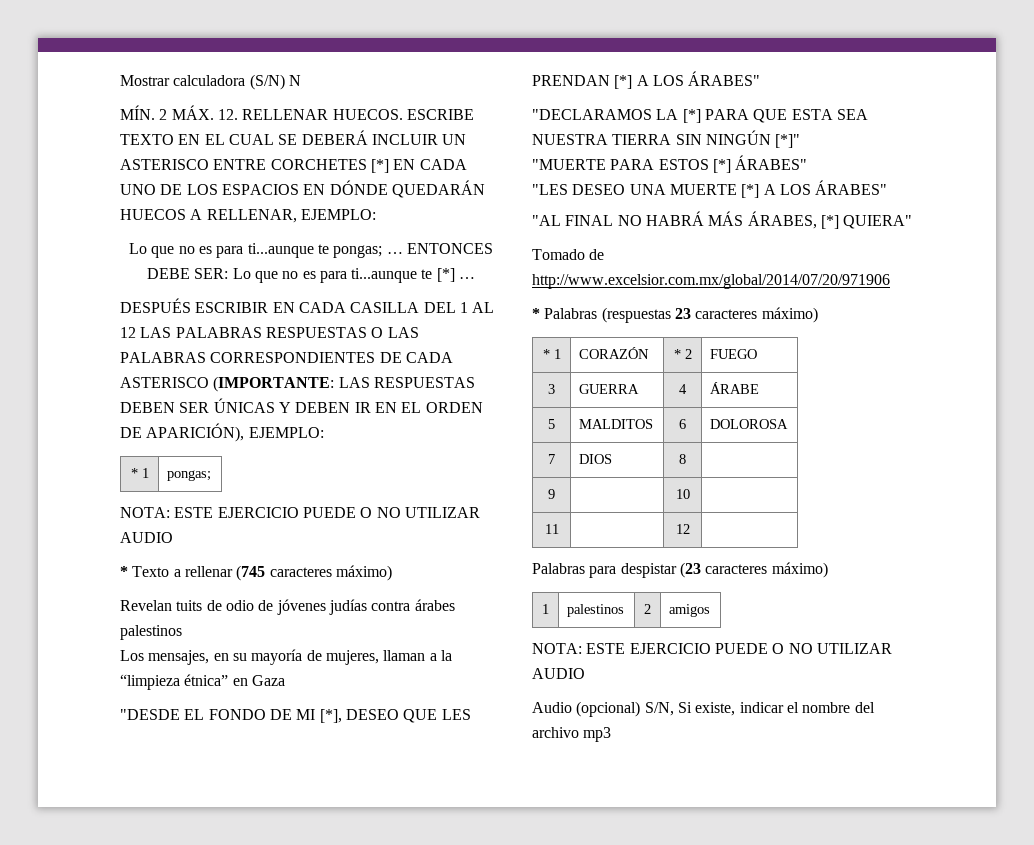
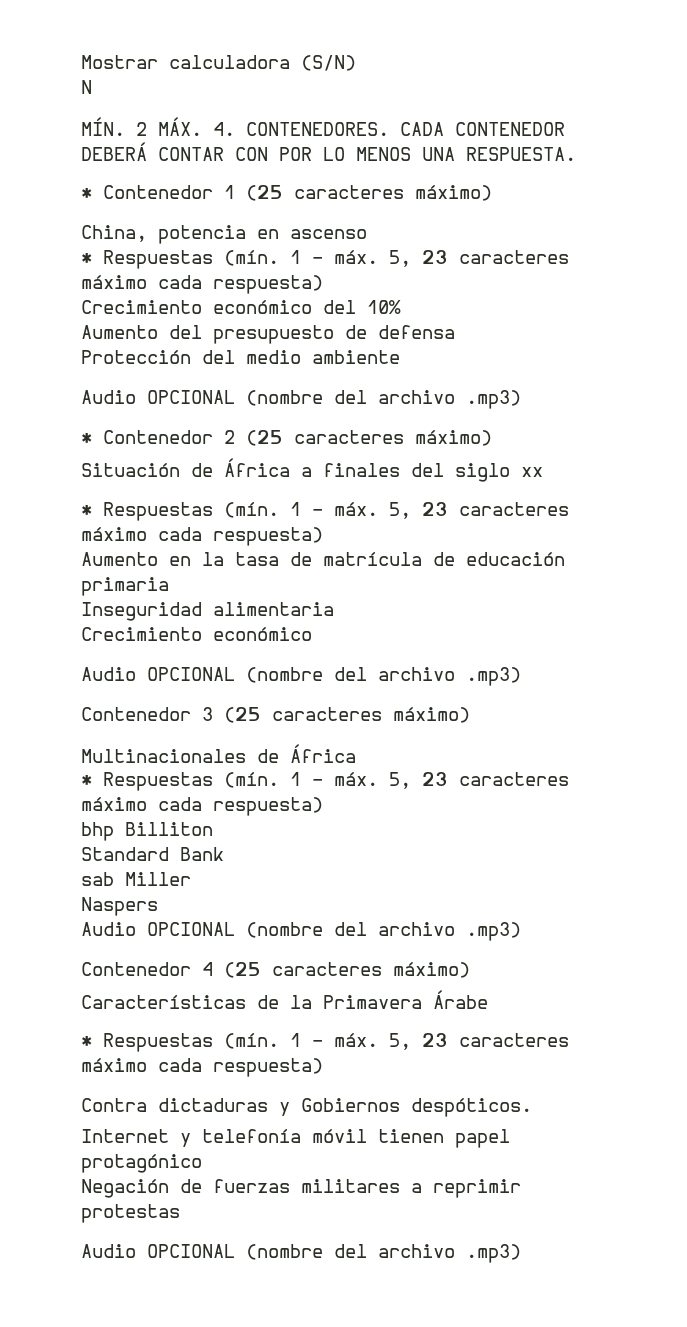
(285, 82) none -> (356, 63) //
[217,109,474,120] [120,130,467,145] [120,159,467,173] [120,180,485,198] [120,209,376,223] [129,243,493,258] [146,268,476,283] [120,298,495,313] [120,327,419,338] [120,352,453,363] [120,376,475,392] [120,398,483,413] [120,423,324,442] [130,468,149,478] [167,470,212,481] [120,507,480,518] [120,532,173,543] [120,565,392,581] [120,599,455,615] [120,625,182,640] [120,649,452,665] [120,674,285,690] [120,709,471,723] [532,71,761,89] [532,109,868,123] [532,130,801,148] [532,155,808,173] [532,180,888,198] [532,211,913,229] [532,249,605,260] [532,274,890,289] [532,307,818,323] [542,349,561,359] [579,347,650,359] [673,349,692,359] [710,349,758,359] [548,384,555,394] [579,384,640,394] [679,384,687,394] [710,382,760,394] [548,419,555,429] [579,419,654,429] [679,419,686,429] [710,419,789,429] [548,454,555,464] [579,454,613,464] [679,454,686,464] [548,489,555,499] [675,489,690,499] [544,524,559,534] [675,524,690,534] [532,562,828,578] [542,604,549,614] [567,604,625,617] [644,604,651,614] [669,604,711,617] [532,643,892,654] [532,668,585,679] [532,701,875,717] [532,727,612,742] 12. RELLENAR HUECOS. ESCRIBE TEXTO EN EL CUAL SE DEBERÁ INCLUIR UN ASTERISCO ENTRE CORCHETES [*] EN CADA UNO DE LOS ESPACIOS EN DÓNDE QUEDARÁN HUECOS A RELLENAR, EJEMPLO: // Lo que no es para ti...aunque te pongas; … ENTONCES DEBE SER: Lo que no es para ti...aunque te [*] … // DESPUÉS ESCRIBIR EN CADA CASILLA DEL 1 AL 12 LAS PALABRAS RESPUESTAS O LAS PALABRAS CORRESPONDIENTES DE CADA ASTERISCO (IMPORTANTE: LAS RESPUESTAS DEBEN SER ÚNICAS Y DEBEN IR EN EL ORDEN DE APARICIÓN), EJEMPLO: // * 1 | pongas; // NOTA: ESTE EJERCICIO PUEDE O NO UTILIZAR AUDIO // * Texto a rellenar (745 caracteres máximo) // Revelan tuits de odio de jóvenes judías contra árabes palestinos // Los mensajes, en su mayoría de mujeres, llaman a la “limpieza étnica” en Gaza // "DESDE EL FONDO DE MI [*], DESEO QUE LES PRENDAN [*] A LOS ÁRABES" // "DECLARAMOS LA [*] PARA QUE ESTA SEA NUESTRA TIERRA SIN NINGÚN [*]" // "MUERTE PARA ESTOS [*] ÁRABES" // "LES DESEO UNA MUERTE [*] A LOS ÁRABES" // "AL FINAL NO HABRÁ MÁS ÁRABES, [*] QUIERA" // Tomado de http://www.excelsior.com.mx/global/2014/07/20/971906 // * Palabras (respuestas 23 caracteres máximo) // * 1 | CORAZÓN | * 2 | FUEGO // 3 | GUERRA | 4 | ÁRABE // 5 | MALDITOS | 6 | DOLOROSA // 7 | DIOS | 8 | // 9 | | 10 | // 11 | | 12 | // Palabras para despistar (23 caracteres máximo) // 1 | palestinos | 2 | amigos // NOTA: ESTE EJERCICIO PUEDE O NO UTILIZAR AUDIO // Audio (opcional) S/N, Si existe, indicar el nombre del archivo mp3 -> [213,122,565,136] [81,142,576,161] [81,185,492,201] [81,225,367,244] [81,250,569,269] [81,275,323,294] [81,300,401,314] [81,325,455,344] [81,350,400,364] [81,390,521,409] [81,430,492,446] [81,458,543,482] [81,502,569,521] [81,527,323,546] [81,552,565,566] [81,577,169,596] [81,602,334,621] [81,627,312,641] [81,667,521,686] [81,707,470,723] [81,744,356,763] [81,772,569,791] [81,797,323,816] [81,822,213,841] [81,847,224,861] [81,872,191,886] [81,897,158,916] [81,922,521,941] [81,962,470,978] [81,990,488,1009] [81,1033,569,1052] [81,1058,323,1077] [81,1098,532,1117] [81,1129,510,1148] [81,1154,202,1173] [81,1179,521,1198] [81,1204,180,1223] [81,1244,521,1263] 4. CONTENEDORES. CADA CONTENEDOR DEBERÁ CONTAR CON POR LO MENOS UNA RESPUESTA. // * Contenedor 1 (25 caracteres máximo) // China, potencia en ascenso // * Respuestas (mín. 1 – máx. 5, 23 caracteres máximo cada respuesta) // Crecimiento económico del 10% // Aumento del presupuesto de defensa // Protección del medio ambiente // Audio OPCIONAL (nombre del archivo .mp3) // * Contenedor 2 (25 caracteres máximo) // Situación de África a finales del siglo xx // * Respuestas (mín. 1 – máx. 5, 23 caracteres máximo cada respuesta) // Aumento en la tasa de matrícula de educación primaria // Inseguridad alimentaria // Crecimiento económico // Audio OPCIONAL (nombre del archivo .mp3) // Contenedor 3 (25 caracteres máximo) // Multinacionales de África // * Respuestas (mín. 1 – máx. 5, 23 caracteres máximo cada respuesta) // bhp Billiton // Standard Bank // sab Miller // Naspers // Audio OPCIONAL (nombre del archivo .mp3) // Contenedor 4 (25 caracteres máximo) // Características de la Primavera Árabe // * Respuestas (mín. 1 – máx. 5, 23 caracteres máximo cada respuesta) // Contra dictaduras y Gobiernos despóticos. // Internet y telefonía móvil tienen papel protagónico // Negación de fuerzas militares a reprimir protestas // Audio OPCIONAL (nombre del archivo .mp3)

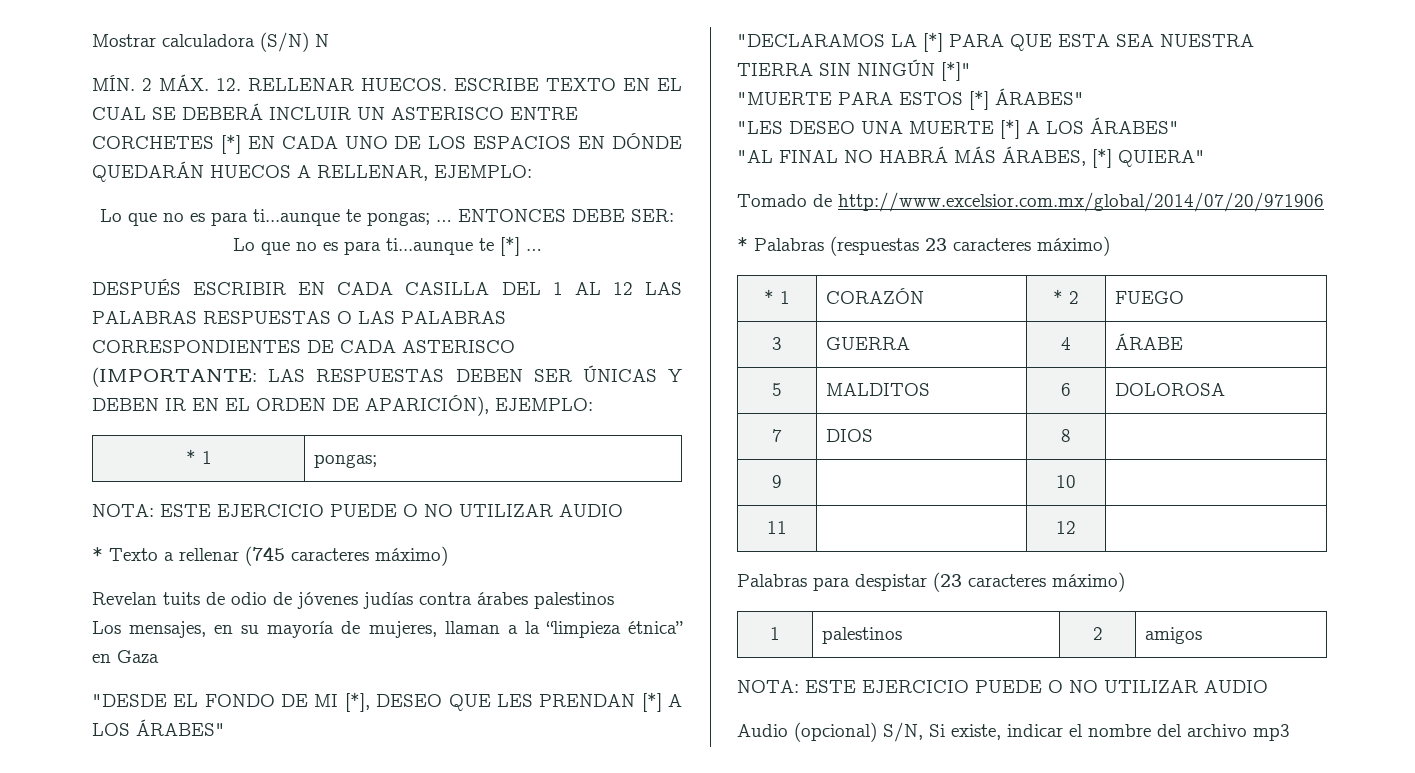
(356, 63) // -> (309, 42) none
[213,122,565,136] [81,142,576,161] [81,185,492,201] [81,225,367,244] [81,250,569,269] [81,275,323,294] [81,300,401,314] [81,325,455,344] [81,350,400,364] [81,390,521,409] [81,430,492,446] [81,458,543,482] [81,502,569,521] [81,527,323,546] [81,552,565,566] [81,577,169,596] [81,602,334,621] [81,627,312,641] [81,667,521,686] [81,707,470,723] [81,744,356,763] [81,772,569,791] [81,797,323,816] [81,822,213,841] [81,847,224,861] [81,872,191,886] [81,897,158,916] [81,922,521,941] [81,962,470,978] [81,990,488,1009] [81,1033,569,1052] [81,1058,323,1077] [81,1098,532,1117] [81,1129,510,1148] [81,1154,202,1173] [81,1179,521,1198] [81,1204,180,1223] [81,1244,521,1263] 4. CONTENEDORES. CADA CONTENEDOR DEBERÁ CONTAR CON POR LO MENOS UNA RESPUESTA. // * Contenedor 1 (25 caracteres máximo) // China, potencia en ascenso // * Respuestas (mín. 1 – máx. 5, 23 caracteres máximo cada respuesta) // Crecimiento económico del 10% // Aumento del presupuesto de defensa // Protección del medio ambiente // Audio OPCIONAL (nombre del archivo .mp3) // * Contenedor 2 (25 caracteres máximo) // Situación de África a finales del siglo xx // * Respuestas (mín. 1 – máx. 5, 23 caracteres máximo cada respuesta) // Aumento en la tasa de matrícula de educación primaria // Inseguridad alimentaria // Crecimiento económico // Audio OPCIONAL (nombre del archivo .mp3) // Contenedor 3 (25 caracteres máximo) // Multinacionales de África // * Respuestas (mín. 1 – máx. 5, 23 caracteres máximo cada respuesta) // bhp Billiton // Standard Bank // sab Miller // Naspers // Audio OPCIONAL (nombre del archivo .mp3) // Contenedor 4 (25 caracteres máximo) // Características de la Primavera Árabe // * Respuestas (mín. 1 – máx. 5, 23 caracteres máximo cada respuesta) // Contra dictaduras y Gobiernos despóticos. // Internet y telefonía móvil tienen papel protagónico // Negación de fuerzas militares a reprimir protestas // Audio OPCIONAL (nombre del archivo .mp3) -> [216,78,682,91] [92,103,578,120] [92,133,683,154] [92,161,532,182] [100,209,674,226] [232,236,542,256] [92,279,682,295] [92,311,506,324] [92,340,515,353] [92,365,682,387] [92,395,593,416] [185,449,212,464] [313,454,377,468] [92,504,623,517] [92,546,448,566] [92,592,614,609] [92,621,683,638] [92,650,159,663] [92,692,683,712] [92,719,225,736] [737,32,1254,52] [737,59,971,81] [737,88,1084,110] [737,117,1179,139] [737,146,1205,168] [737,192,1324,212] [737,236,1110,256] [764,289,790,304] [825,288,924,304] [1053,289,1079,304] [1114,291,1184,304] [772,337,782,350] [825,337,910,350] [1061,337,1071,350] [1114,333,1183,350] [772,383,782,396] [825,383,930,396] [1061,383,1071,396] [1114,383,1225,396] [772,429,782,442] [825,429,873,442] [1061,429,1071,442] [772,475,782,488] [1056,475,1076,488] [767,521,787,534] [1056,521,1076,534] [737,572,1125,592] [770,627,780,640] [821,627,902,644] [1092,627,1103,640] [1144,627,1202,644] [737,680,1268,693] [737,722,1290,742] 12. RELLENAR HUECOS. ESCRIBE TEXTO EN EL CUAL SE DEBERÁ INCLUIR UN ASTERISCO ENTRE CORCHETES [*] EN CADA UNO DE LOS ESPACIOS EN DÓNDE QUEDARÁN HUECOS A RELLENAR, EJEMPLO: // Lo que no es para ti...aunque te pongas; … ENTONCES DEBE SER: Lo que no es para ti...aunque te [*] … // DESPUÉS ESCRIBIR EN CADA CASILLA DEL 1 AL 12 LAS PALABRAS RESPUESTAS O LAS PALABRAS CORRESPONDIENTES DE CADA ASTERISCO (IMPORTANTE: LAS RESPUESTAS DEBEN SER ÚNICAS Y DEBEN IR EN EL ORDEN DE APARICIÓN), EJEMPLO: // * 1 | pongas; // NOTA: ESTE EJERCICIO PUEDE O NO UTILIZAR AUDIO // * Texto a rellenar (745 caracteres máximo) // Revelan tuits de odio de jóvenes judías contra árabes palestinos // Los mensajes, en su mayoría de mujeres, llaman a la “limpieza étnica” en Gaza // "DESDE EL FONDO DE MI [*], DESEO QUE LES PRENDAN [*] A LOS ÁRABES" // "DECLARAMOS LA [*] PARA QUE ESTA SEA NUESTRA TIERRA SIN NINGÚN [*]" // "MUERTE PARA ESTOS [*] ÁRABES" // "LES DESEO UNA MUERTE [*] A LOS ÁRABES" // "AL FINAL NO HABRÁ MÁS ÁRABES, [*] QUIERA" // Tomado de http://www.excelsior.com.mx/global/2014/07/20/971906 // * Palabras (respuestas 23 caracteres máximo) // * 1 | CORAZÓN | * 2 | FUEGO // 3 | GUERRA | 4 | ÁRABE // 5 | MALDITOS | 6 | DOLOROSA // 7 | DIOS | 8 | // 9 | | 10 | // 11 | | 12 | // Palabras para despistar (23 caracteres máximo) // 1 | palestinos | 2 | amigos // NOTA: ESTE EJERCICIO PUEDE O NO UTILIZAR AUDIO // Audio (opcional) S/N, Si existe, indicar el nombre del archivo mp3

